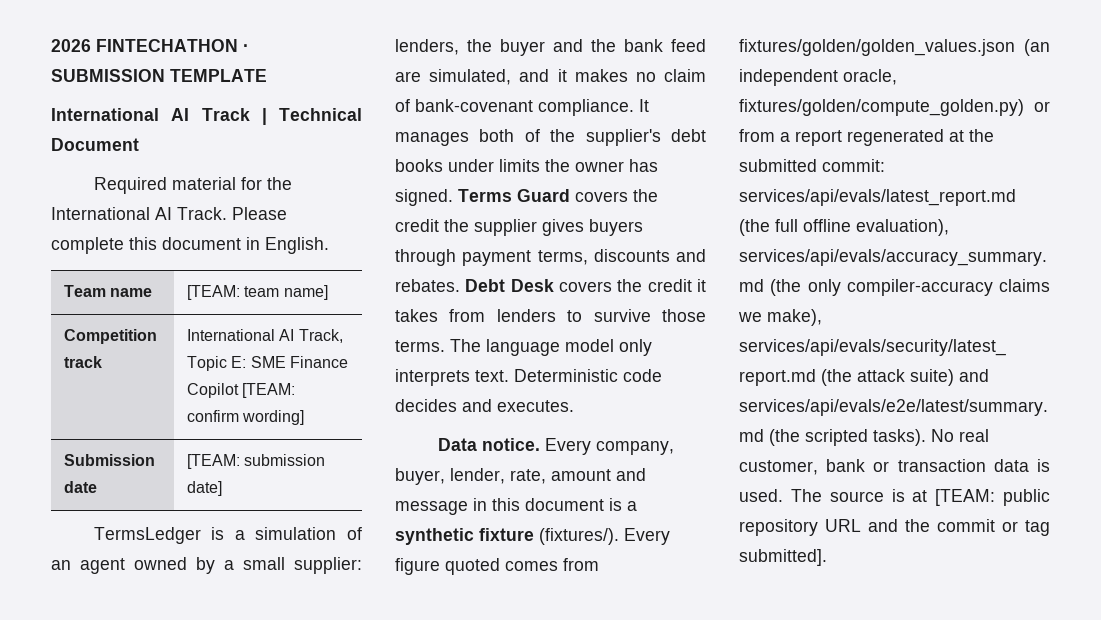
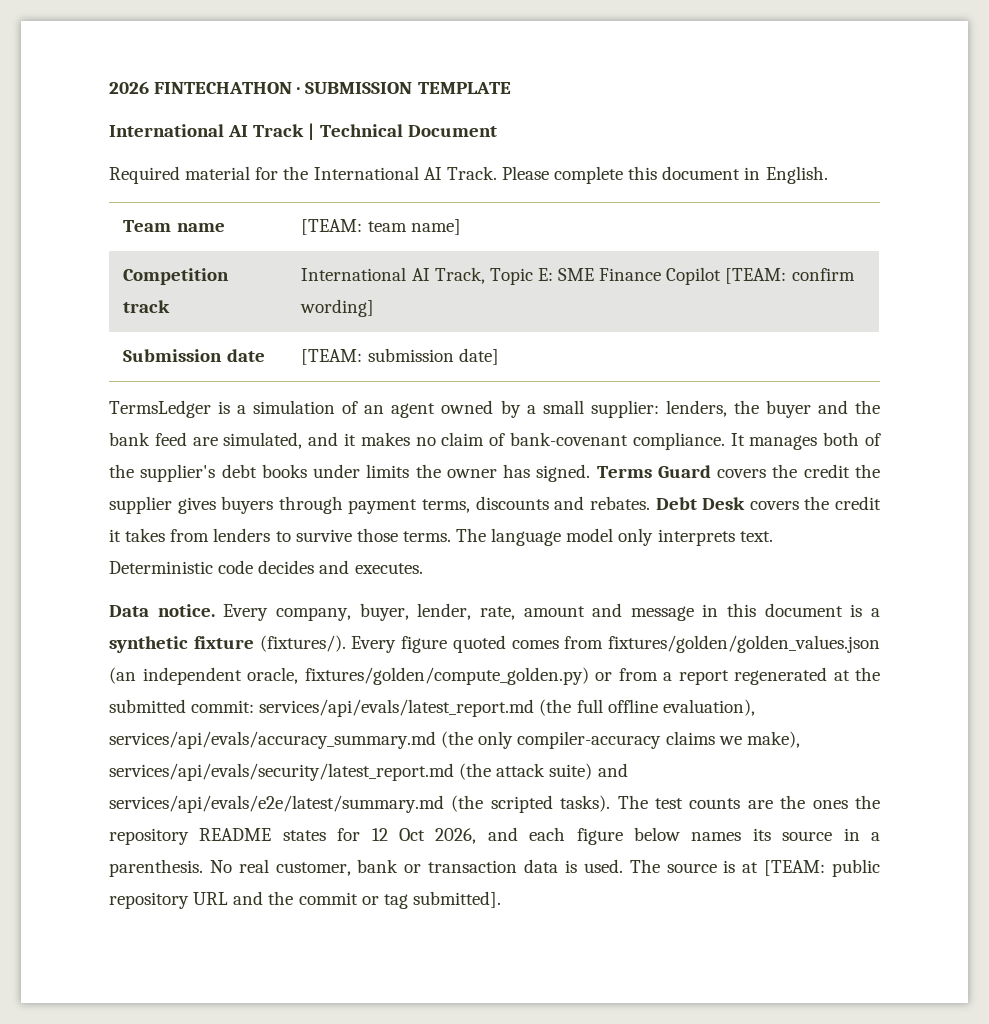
(926, 437) none -> [617,795,880,809] [109,827,880,845] [109,859,203,877] The test counts are the ones the repository README states for 12 Oct 2026, and each figure below names its source in a parenthesis.

